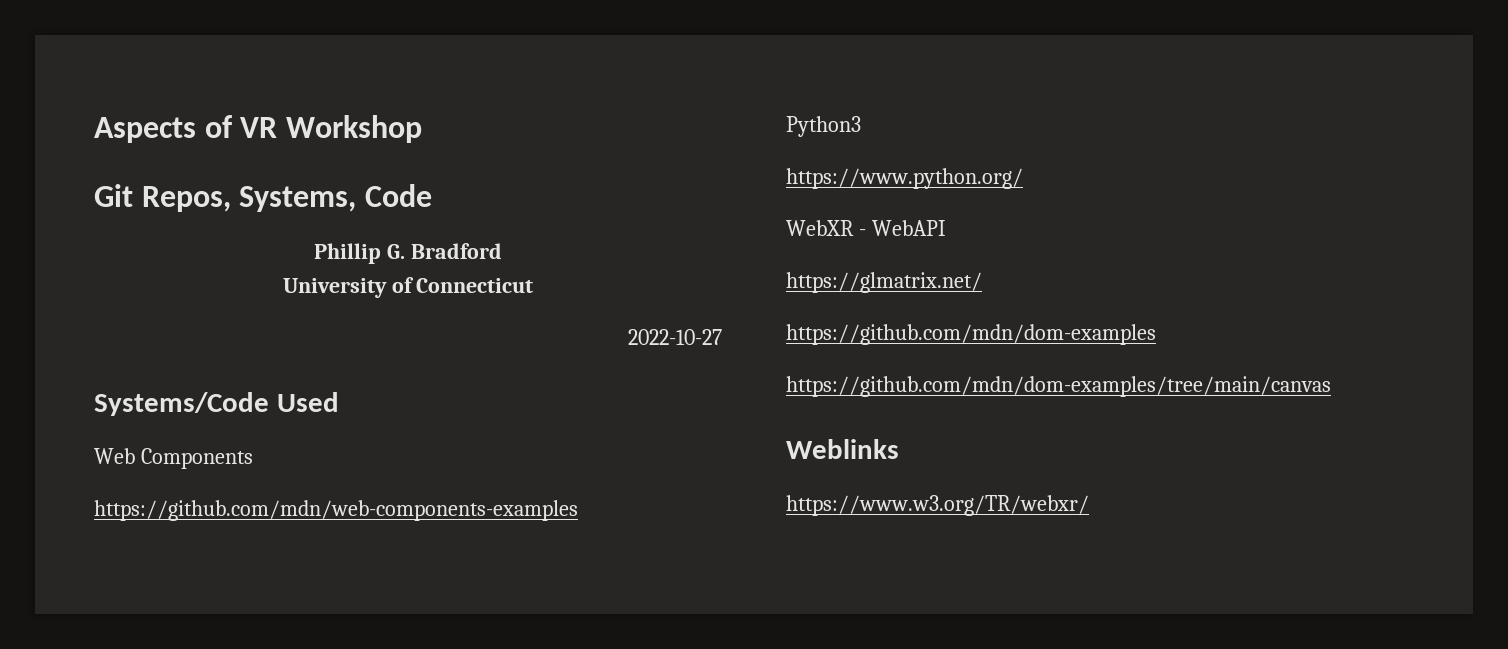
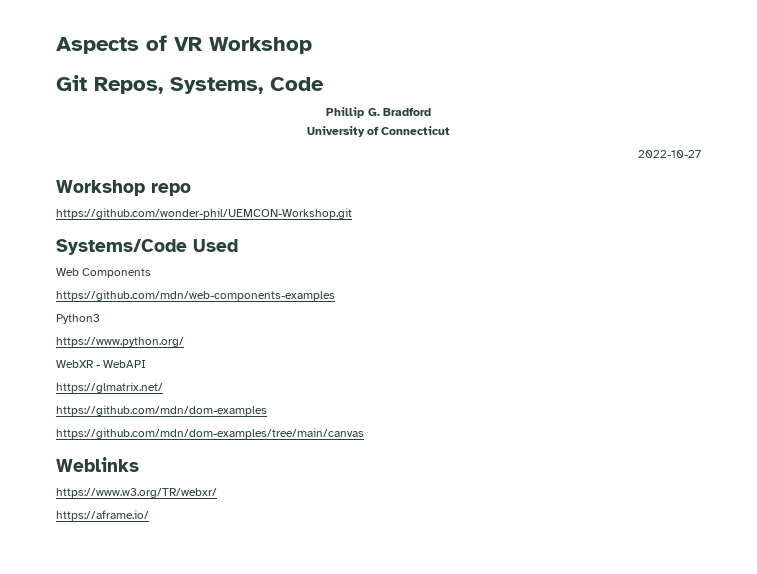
(722, 337) none -> [56,180,191,196] [56,208,352,219] // Workshop repo // https://github.com/wonder-phil/UEMCON-Workshop.git
(1089, 505) none -> [56,510,149,521] // https://aframe.io/

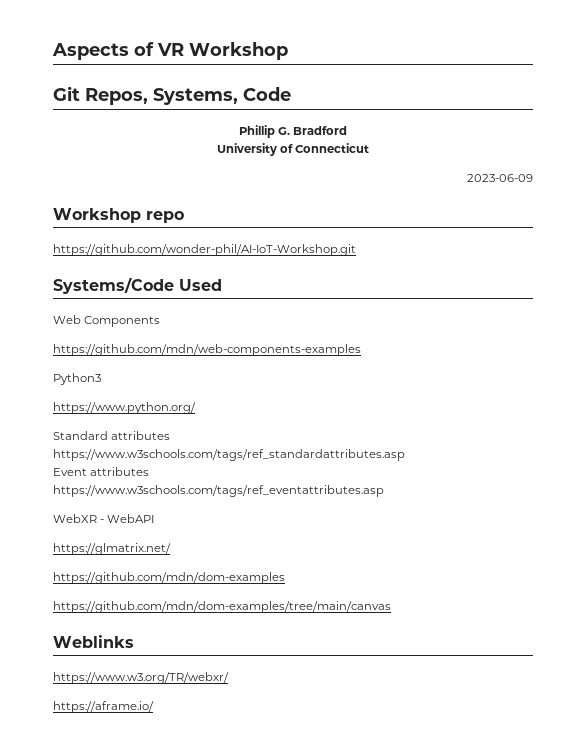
[638,150,701,158] 2022-10-27 -> [467,174,533,182] 2023-06-09
[56,208,352,219] https://github.com/wonder-phil/UEMCON-Workshop.git -> [53,244,356,256] https://github.com/wonder-phil/AI-IoT-Workshop.git
(184, 342) none -> [53,431,171,440] [53,449,405,461] [53,467,150,476] [53,485,384,497] // Standard attributes // https://www.w3schools.com/tags/ref_standardattributes.asp // Event attributes // https://www.w3schools.com/tags/ref_eventattributes.asp

